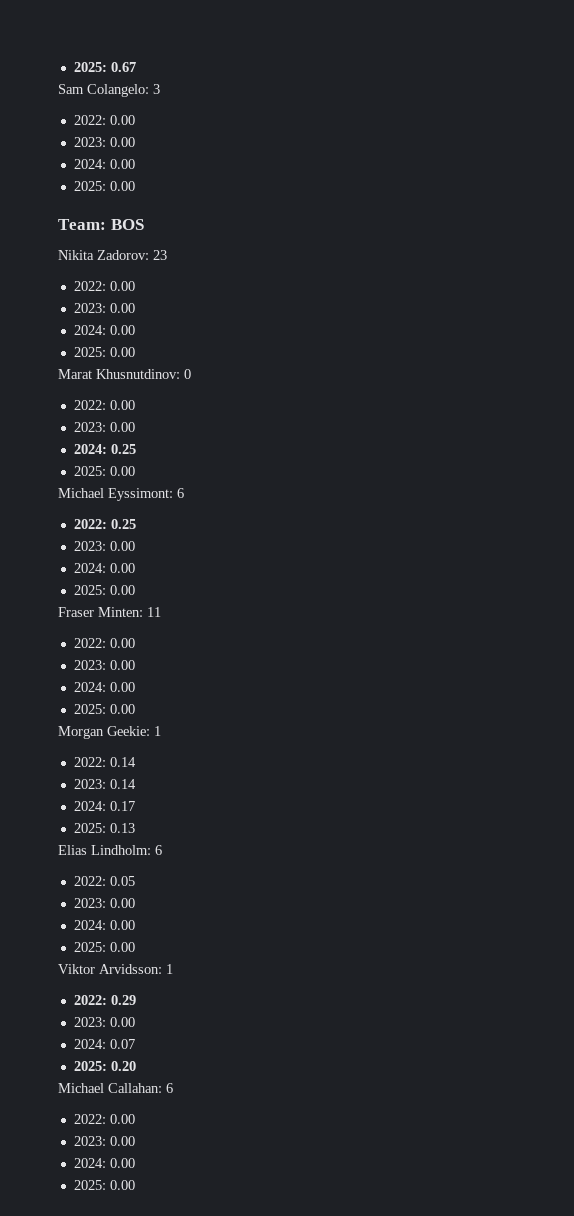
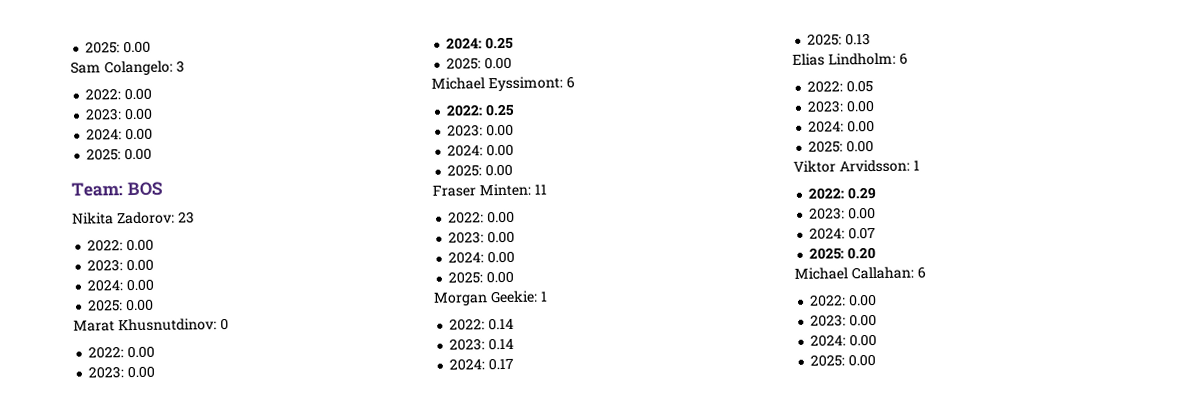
[73,62,136,72] 2025: 0.67 -> [85,40,152,54] 2025: 0.00

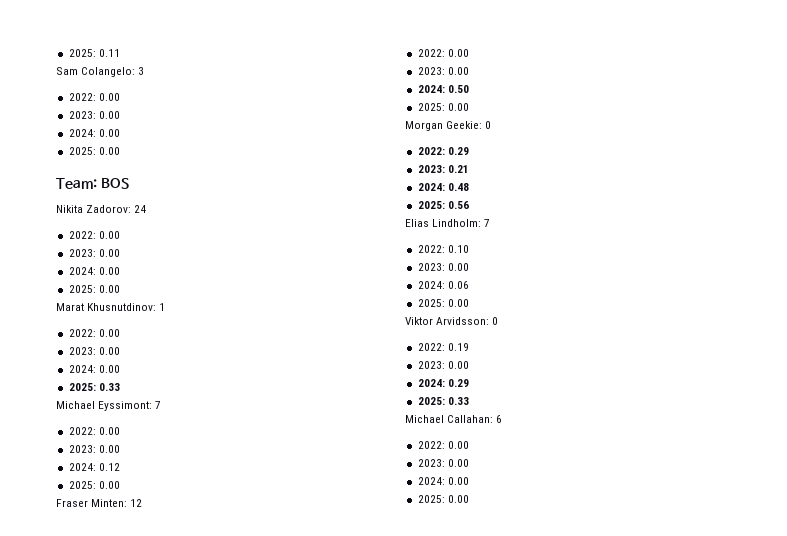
[85,40,152,54] 2025: 0.00 -> [68,49,120,57] 2025: 0.11
[177,211,195,224] 23 -> [134,205,147,213] 24
[219,317,229,331] [88,345,156,359] [88,365,156,379] [446,36,515,50] [446,56,513,70] [431,76,575,92] [446,103,516,117] [447,123,515,137] [447,143,515,157] [447,163,514,177] [432,183,547,197] [448,210,516,224] [448,230,516,244] [448,250,516,264] [448,270,515,284] [433,290,548,306] [449,317,515,331] [449,337,515,351] [449,357,515,371] [807,33,872,46] [792,52,908,66] [807,79,874,93] [807,99,876,113] [808,119,876,133] 0 // 2022: 0.00 // 2023: 0.00 // 2024: 0.25 // 2025: 0.00 // Michael Eyssimont: 6 // 2022: 0.25 // 2023: 0.00 // 2024: 0.00 // 2025: 0.00 // Fraser Minten: 11 // 2022: 0.00 // 2023: 0.00 // 2024: 0.00 // 2025: 0.00 // Morgan Geekie: 1 // 2022: 0.14 // 2023: 0.14 // 2024: 0.17 // 2025: 0.13 // Elias Lindholm: 6 // 2022: 0.05 // 2023: 0.00 // 2024: 0.00 -> [159,303,166,311] [68,329,120,337] [68,347,120,355] [68,365,120,373] [68,383,120,391] [56,401,162,411] [68,427,120,435] [68,445,120,453] [68,463,120,471] [68,481,120,489] [56,499,143,507] [417,49,469,57] [417,67,469,75] [417,85,469,93] [417,103,469,111] [405,121,492,131] [417,147,469,155] [417,165,469,173] [417,183,469,191] [417,201,469,209] [405,219,491,227] [417,245,469,253] [417,263,469,271] [417,281,469,289] 1 // 2022: 0.00 // 2023: 0.00 // 2024: 0.00 // 2025: 0.33 // Michael Eyssimont: 7 // 2022: 0.00 // 2023: 0.00 // 2024: 0.12 // 2025: 0.00 // Fraser Minten: 12 // 2022: 0.00 // 2023: 0.00 // 2024: 0.50 // 2025: 0.00 // Morgan Geekie: 0 // 2022: 0.29 // 2023: 0.21 // 2024: 0.48 // 2025: 0.56 // Elias Lindholm: 7 // 2022: 0.10 // 2023: 0.00 // 2024: 0.06
[912,160,920,171] [808,186,877,200] [809,206,877,220] [809,226,877,240] [809,246,877,260] 1 // 2022: 0.29 // 2023: 0.00 // 2024: 0.07 // 2025: 0.20 -> [492,317,499,325] [417,343,469,351] [417,361,469,369] [417,379,469,387] [417,397,469,405] 0 // 2022: 0.19 // 2023: 0.00 // 2024: 0.29 // 2025: 0.33

